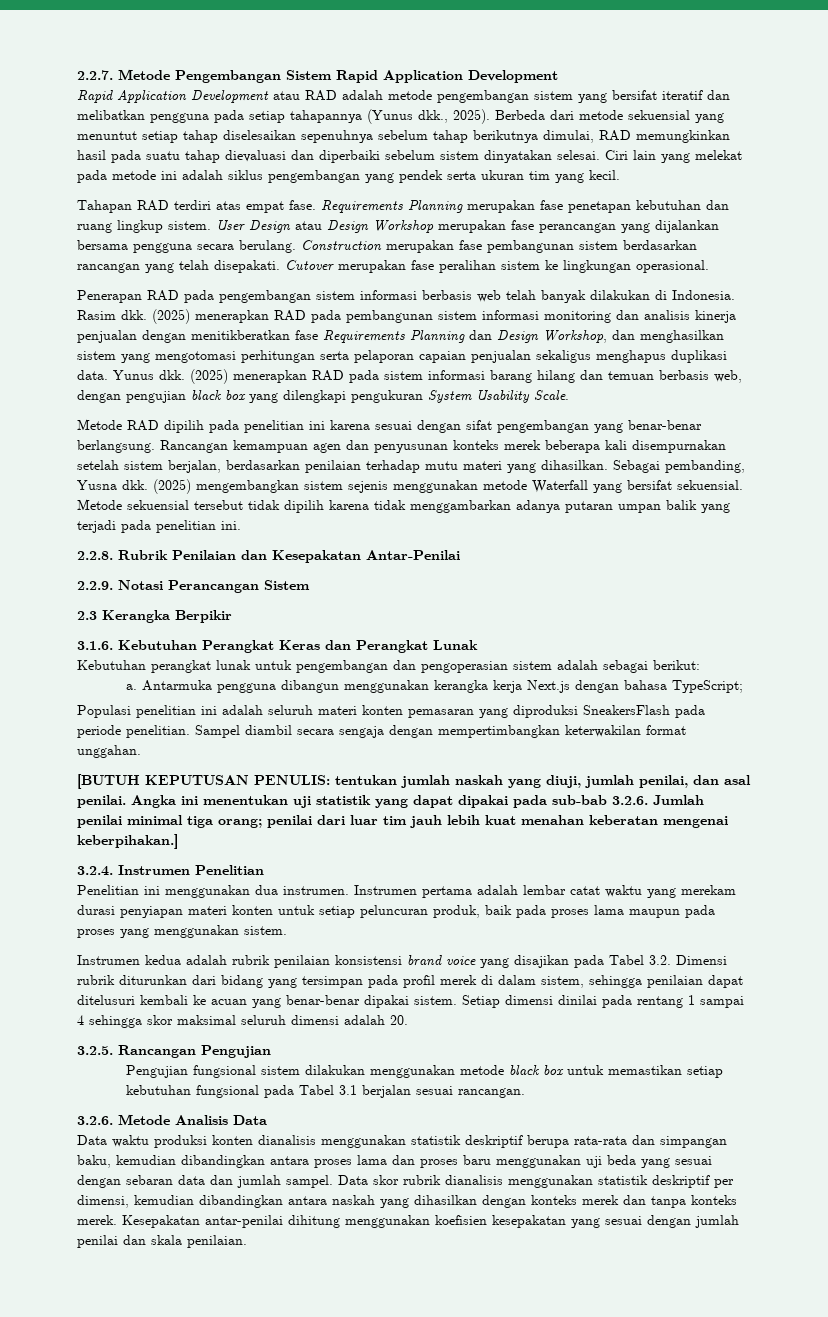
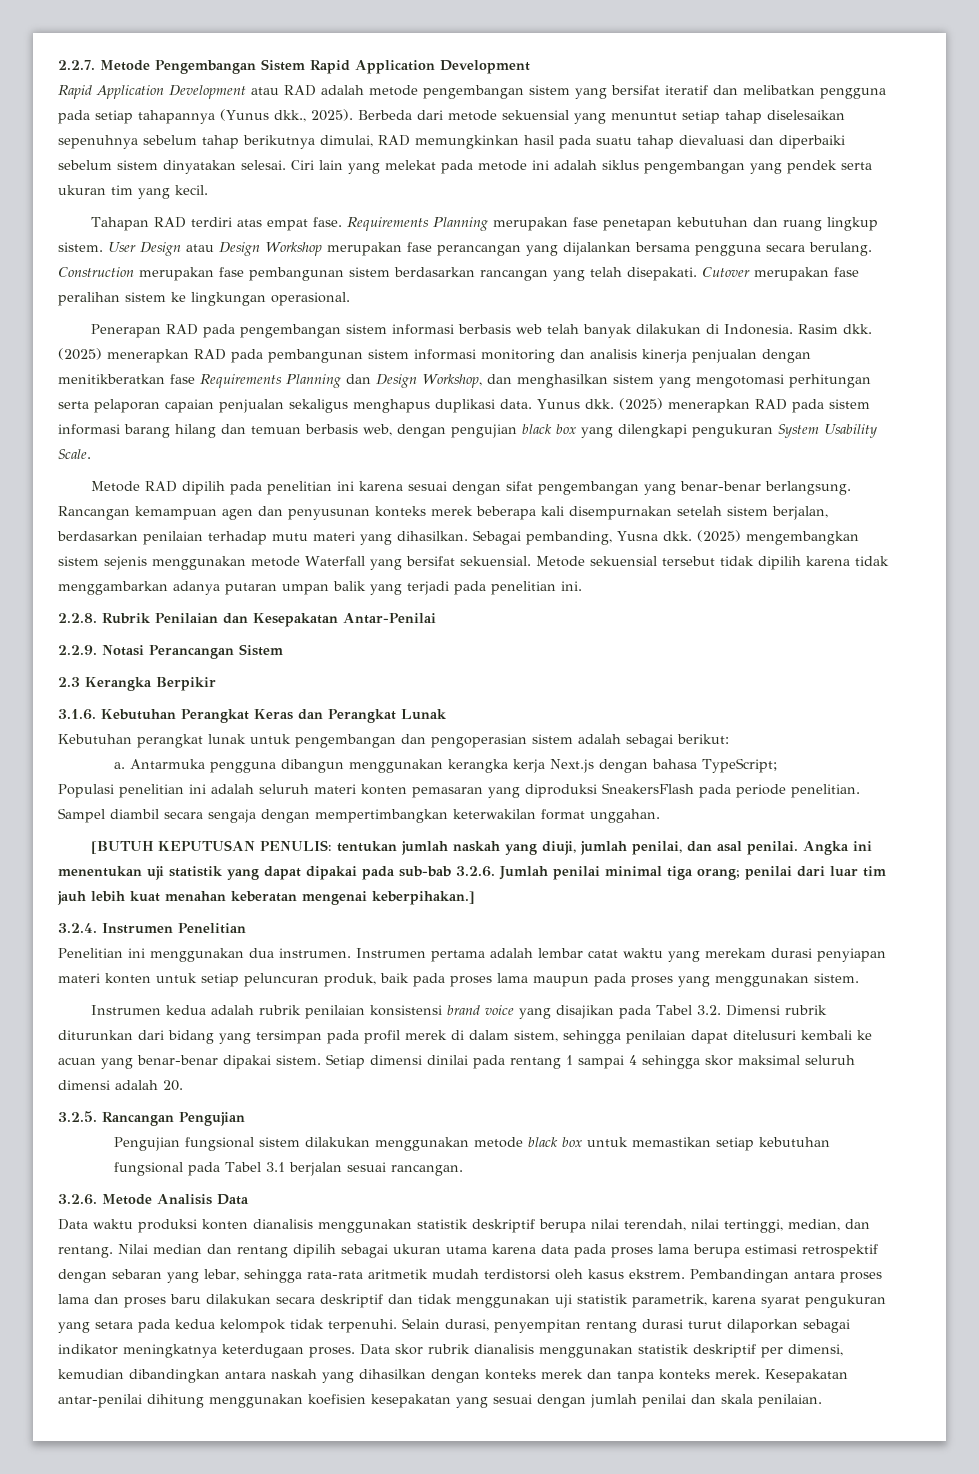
[574,1135,727,1148] [77,1155,265,1168] rata-rata dan simpangan baku, kemudian dibandingkan -> [591,1219,870,1233] [58,1244,878,1258] [58,1269,789,1283] nilai terendah, nilai tertinggi, median, dan rentang. Nilai median dan rentang dipilih sebagai ukuran utama karena data pada proses lama berupa estimasi retrospektif dengan sebaran yang lebar, sehingga rata-rata aritmetik mudah terdistorsi oleh kasus ekstrem. Pembandingan
[496,1155,712,1168] [77,1175,333,1188] menggunakan uji beda yang sesuai dengan sebaran data dan jumlah sampel. -> [206,1294,886,1308] [58,1318,850,1333] [58,1344,355,1358] dilakukan secara deskriptif dan tidak menggunakan uji statistik parametrik, karena syarat pengukuran yang setara pada kedua kelompok tidak terpenuhi. Selain durasi, penyempitan rentang durasi turut dilaporkan sebagai indikator meningkatnya keterdugaan proses.

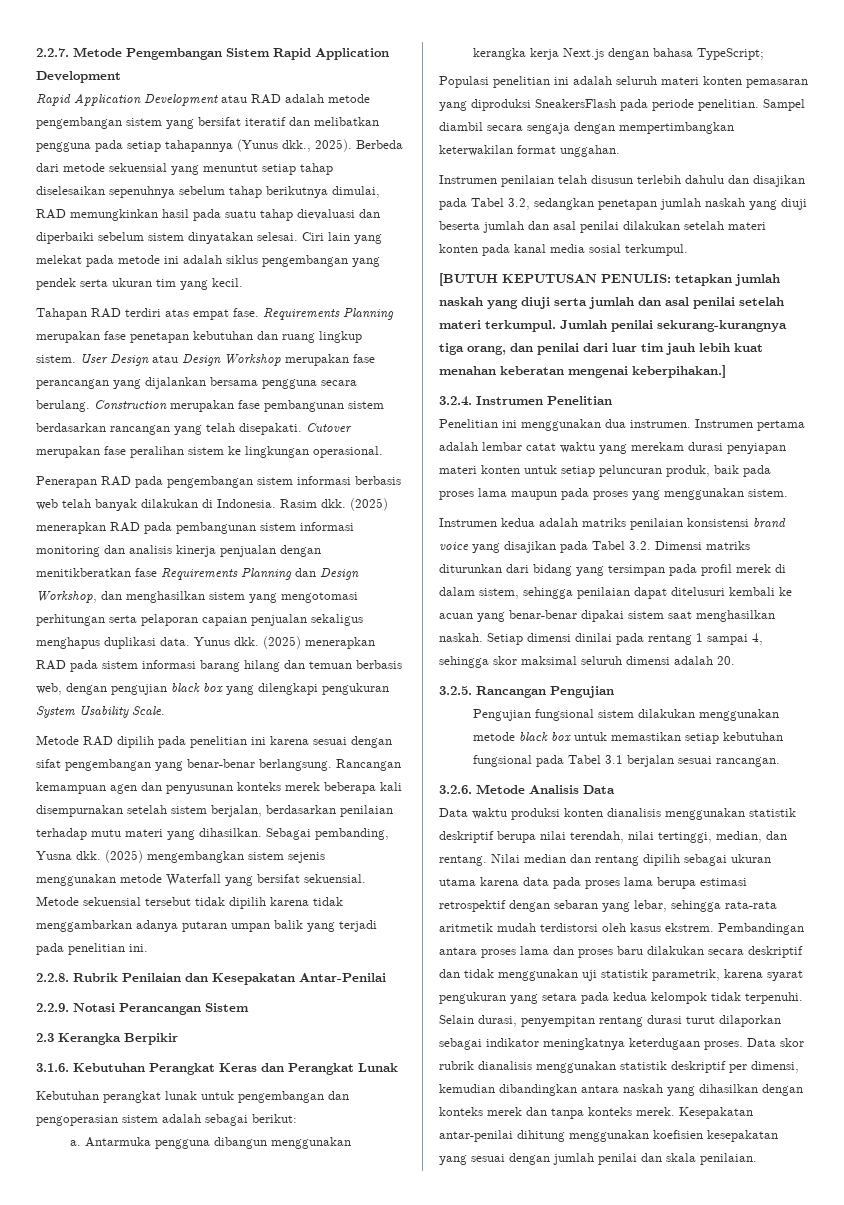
(660, 816) none -> [439,175,805,187] [439,198,807,210] [439,221,766,233] [439,244,688,256] // Instrumen penilaian telah disusun terlebih dahulu dan disajikan pada Tabel 3.2, sedangkan penetapan jumlah naskah yang diuji beserta jumlah dan asal penilai dilakukan setelah materi konten pada kanal media sosial terkumpul.
[336,841,872,855] [58,866,740,880] tentukan jumlah naskah yang diuji, jumlah penilai, dan asal penilai. Angka ini menentukan uji statistik yang dapat dipakai pada sub-bab 3.2.6. Jumlah penilai minimal tiga orang; -> [675,274,780,286] [439,297,784,309] [439,320,787,332] [439,343,533,355] tetapkan jumlah naskah yang diuji serta jumlah dan asal penilai setelah materi terkumpul. Jumlah penilai sekurang-kurangnya tiga orang, dan
[258,1005,301,1015] rubrik -> [582,518,626,527] matriks
[784,1005,827,1015] rubrik -> [706,541,750,550] matriks
[276,1055,321,1065] sistem. -> [628,610,775,622] [439,633,483,642] sistem saat menghasilkan naskah.
[629,1055,637,1065] 4 -> [752,633,763,645] 4,

